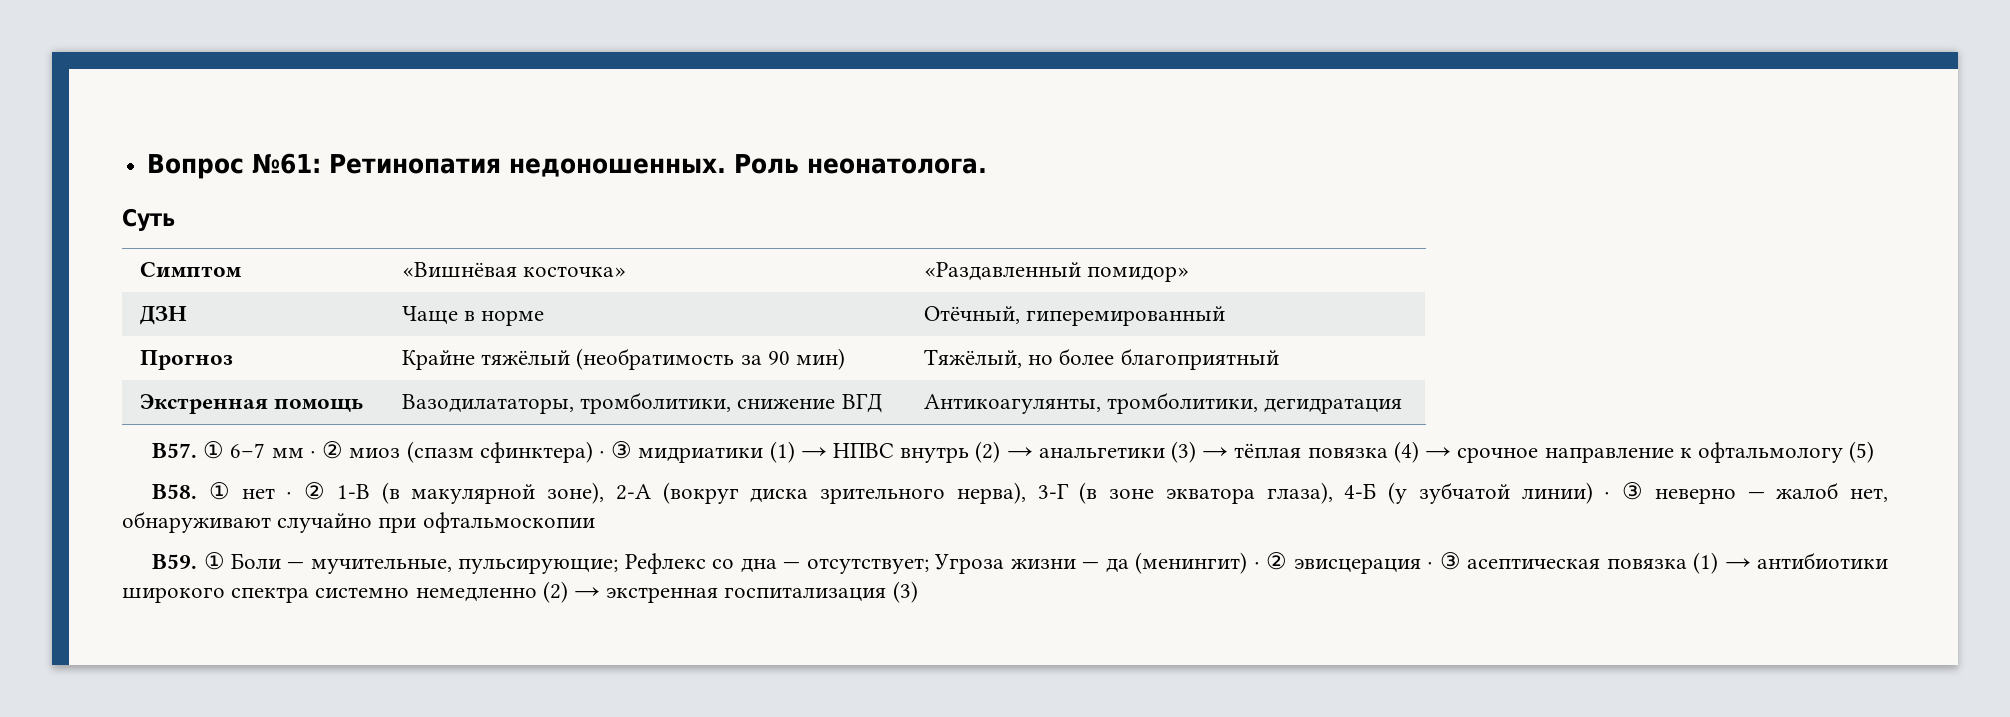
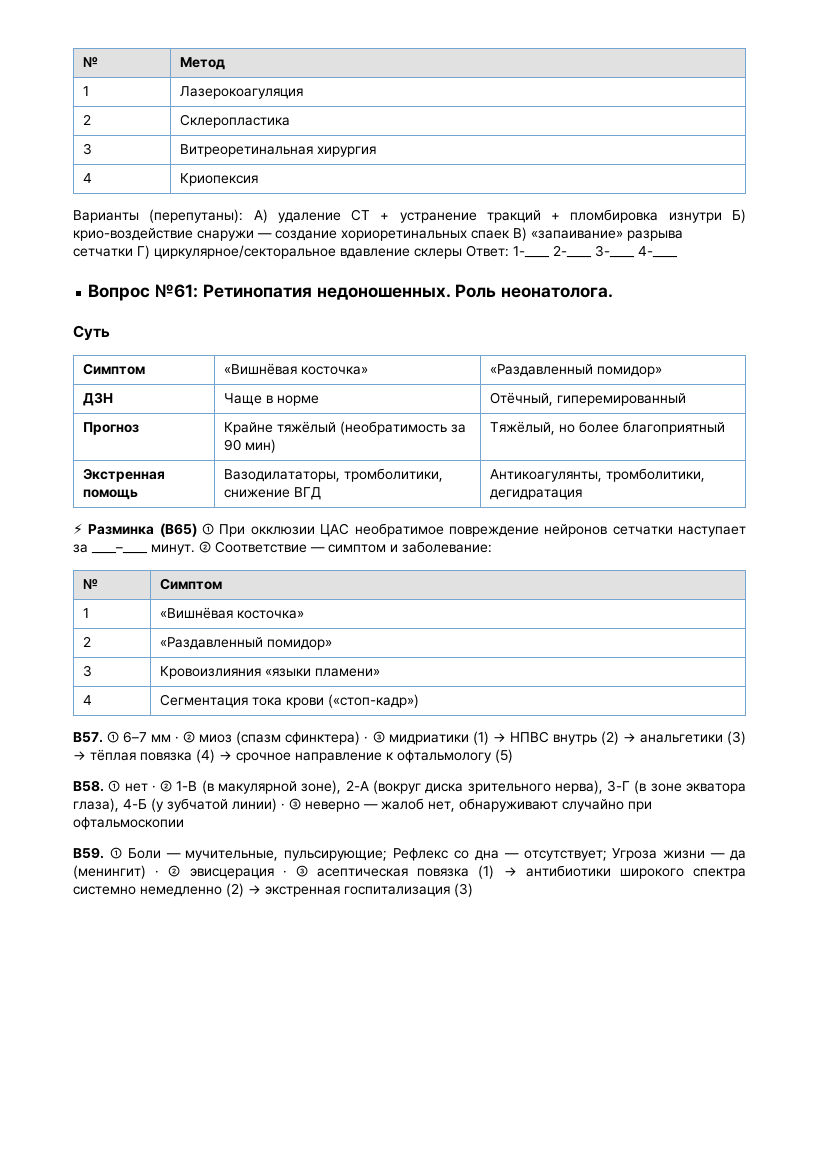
(147, 166) none -> [83,57,99,67] [180,57,226,70] [83,86,90,96] [180,86,304,99] [83,114,92,125] [180,114,291,128] [83,143,93,155] [180,144,377,157] [83,173,93,183] [180,173,259,186] [73,209,746,223] [73,227,683,241] [73,245,678,259] № | Метод // 1 | Лазерокоагуляция // 2 | Склеропластика // 3 | Витреоретинальная хирургия // 4 | Криопексия // Варианты (перепутаны): А) удаление СТ + устранение тракций + пломбировка изнутри Б) крио-воздействие снаружи — создание хориоретинальных спаек В) «запаивание» разрыва сетчатки Г) циркулярное/секторальное вдавление склеры Ответ: 1-____ 2-____ 3-____ 4-____ //
(1403, 406) none -> [73,523,747,537] [73,541,492,555] [83,579,99,589] [160,578,223,590] [83,608,90,618] [160,607,305,619] [83,636,92,647] [160,637,333,650] [83,665,93,677] [160,666,381,679] [83,695,93,705] [160,694,420,708] // ⚡ Разминка (В65) ① При окклюзии ЦАС необратимое повреждение нейронов сетчатки наступает за ____–____ минут. ② Соответствие — симптом и заболевание: // № | Симптом // 1 | «Вишнёвая косточка» // 2 | «Раздавленный помидор» // 3 | Кровоизлияния «языки пламени» // 4 | Сегментация тока крови («стоп-кадр»)

